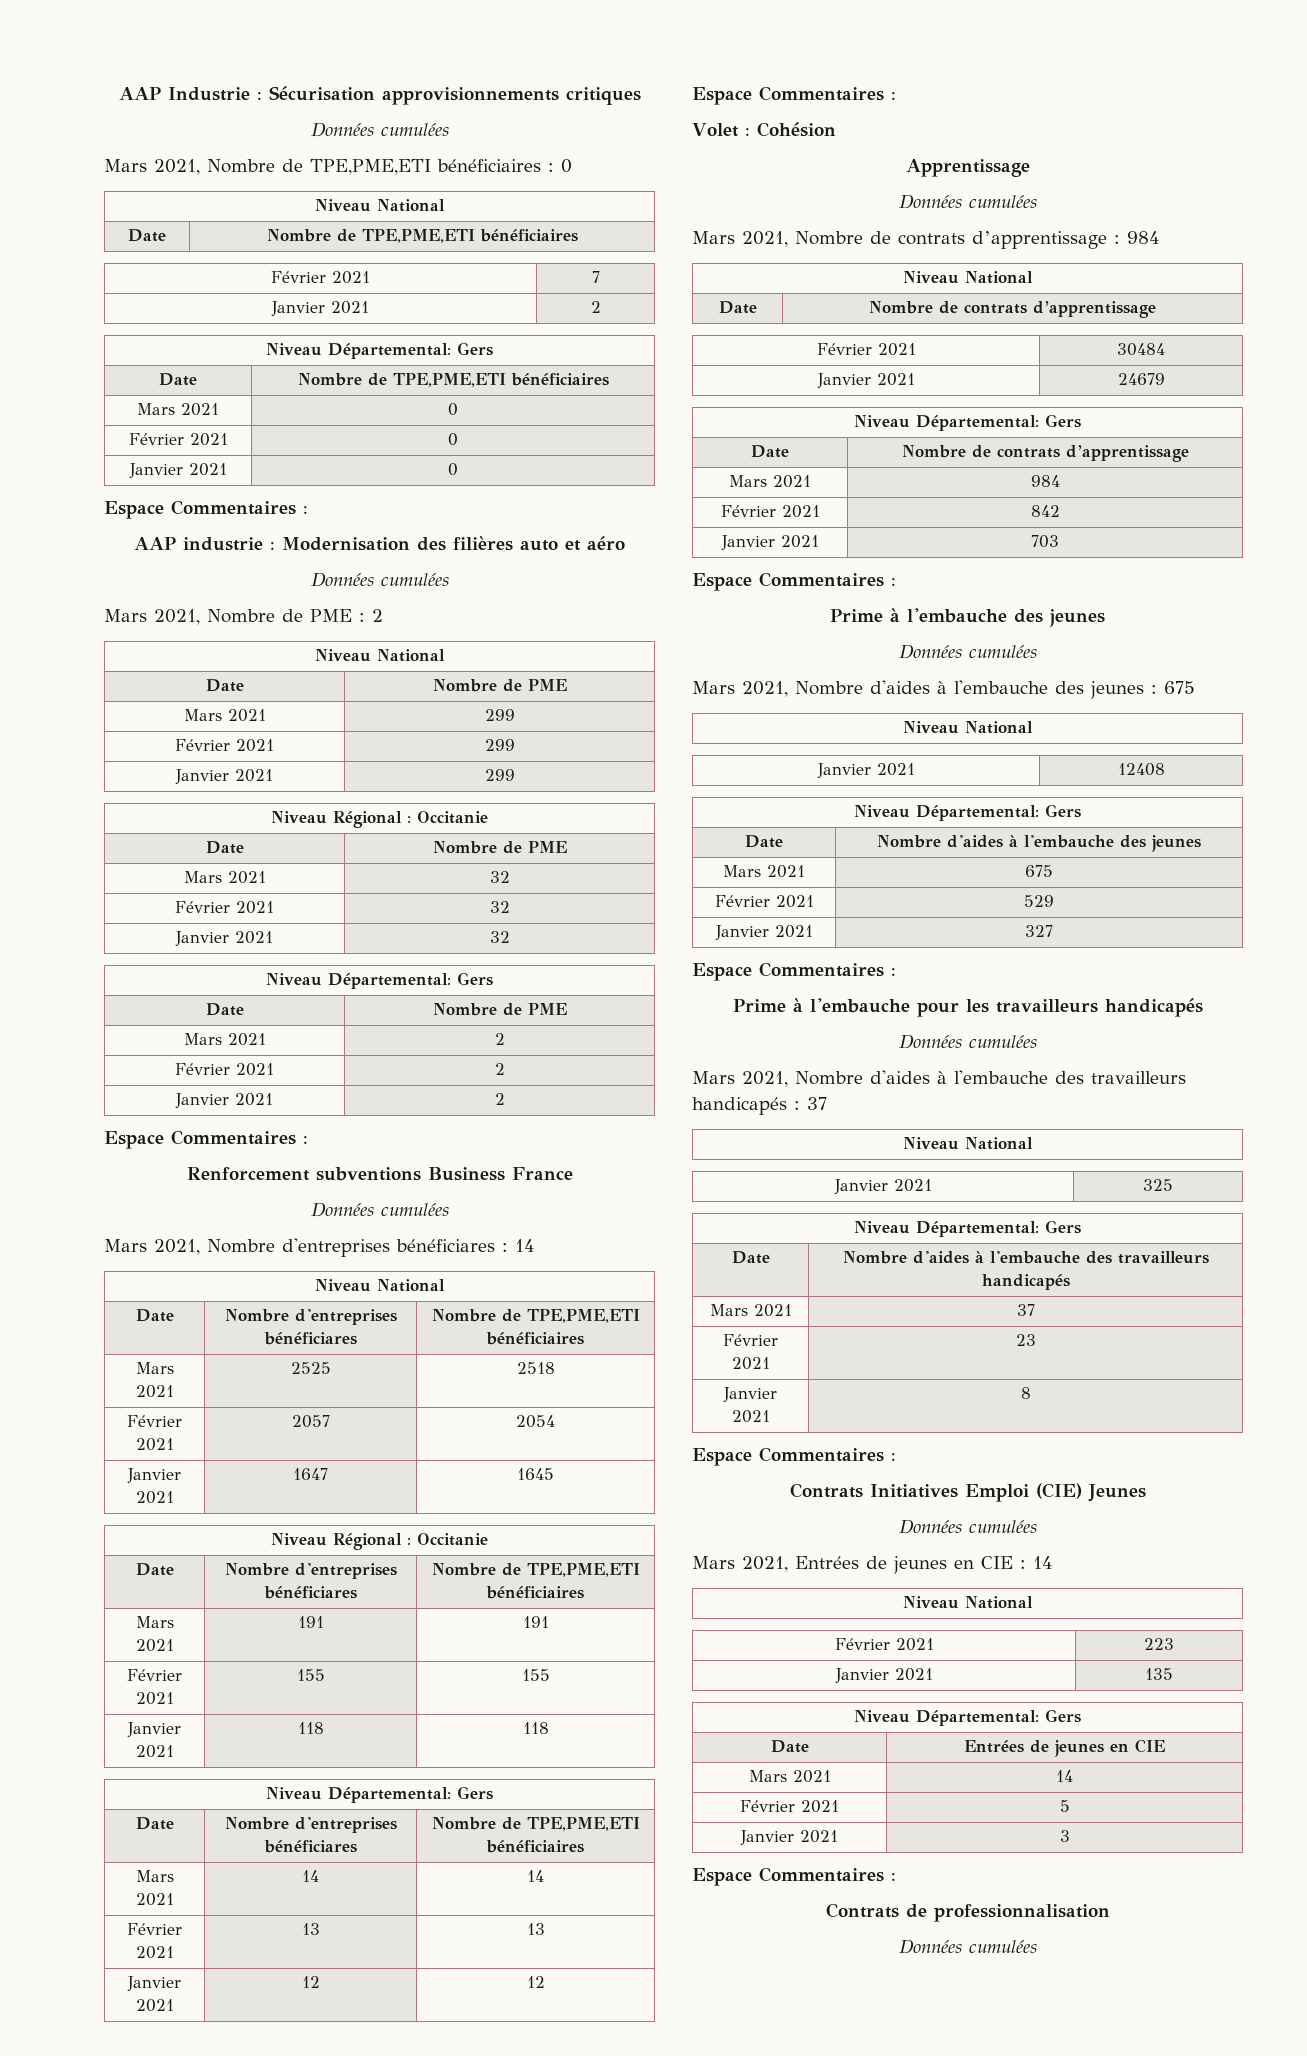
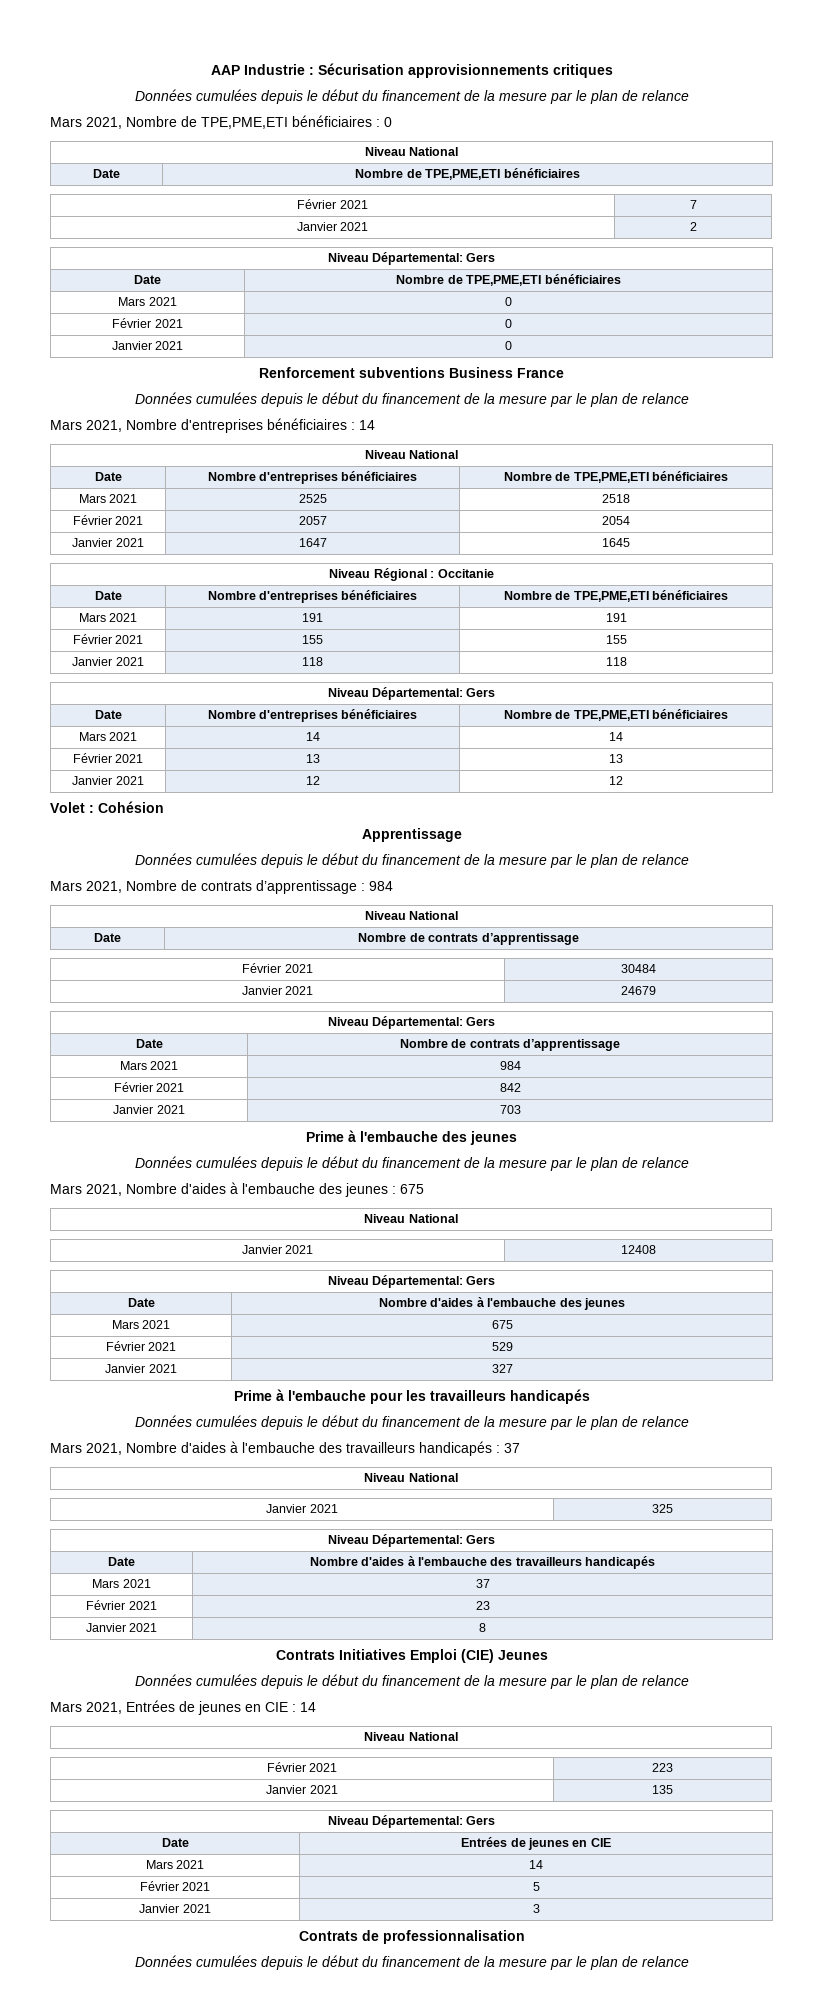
(449, 129) none -> [260,89,689,104] depuis le début du financement de la mesure par le plan de relance
[104,500,308,519] [134,536,625,551] [310,572,449,587] [104,609,383,625] [315,649,445,662] [205,679,244,692] [432,679,567,692] [183,709,266,722] [484,709,515,721] [175,739,274,752] [484,739,515,751] [175,769,273,784] [484,769,515,781] [271,811,488,828] [205,841,244,854] [432,841,567,854] [183,871,266,884] [489,871,510,883] [175,901,274,914] [489,901,510,913] [175,931,273,946] [489,931,510,943] [266,972,493,989] [205,1003,244,1016] [432,1003,567,1016] [183,1033,266,1046] [494,1033,505,1045] [175,1063,274,1076] [494,1063,505,1075] [175,1093,273,1108] [494,1093,505,1105] [104,1130,308,1149] // Espace Commentaires : // AAP industrie : Modernisation des filières auto et aéro // Données cumulées // Mars 2021, Nombre de PME : 2 // Niveau National // Date | Nombre de PME // Mars 2021 | 299 // Février 2021 | 299 // Janvier 2021 | 299 // Niveau Régional : Occitanie // Date | Nombre de PME // Mars 2021 | 32 // Février 2021 | 32 // Janvier 2021 | 32 // Niveau Départemental: Gers // Date | Nombre de PME // Mars 2021 | 2 // Février 2021 | 2 // Janvier 2021 | 2 // Espace Commentaires : -> (512, 345) none
(449, 1209) none -> [260,392,689,407] depuis le début du financement de la mesure par le plan de relance
[396,1239,495,1252] bénéficiares -> [267,418,347,430] bénéficiaires
[263,1332,357,1345] bénéficiares -> [341,471,418,481] bénéficiaires
[263,1586,357,1599] bénéficiares -> [341,590,418,600] bénéficiaires
[263,1840,357,1853] bénéficiares -> [341,709,418,719] bénéficiaires
[692,86,896,105] // Espace Commentaires : -> (623, 780) none
(1037, 201) none -> [260,853,689,868] depuis le début du financement de la mesure par le plan de relance
[692,572,896,591] // Espace Commentaires : -> (521, 1109) none
(1037, 651) none -> [260,1156,689,1171] depuis le début du financement de la mesure par le plan de relance
[692,962,896,981] // Espace Commentaires : -> (513, 1368) none
(1037, 1041) none -> [260,1415,689,1430] depuis le début du financement de la mesure par le plan de relance
[692,1447,896,1466] // Espace Commentaires : -> (486, 1627) none
(1037, 1526) none -> [260,1674,689,1689] depuis le début du financement de la mesure par le plan de relance
[692,1867,896,1886] // Espace Commentaires : -> (540, 1908) none
(1037, 1946) none -> [260,1955,689,1970] depuis le début du financement de la mesure par le plan de relance

